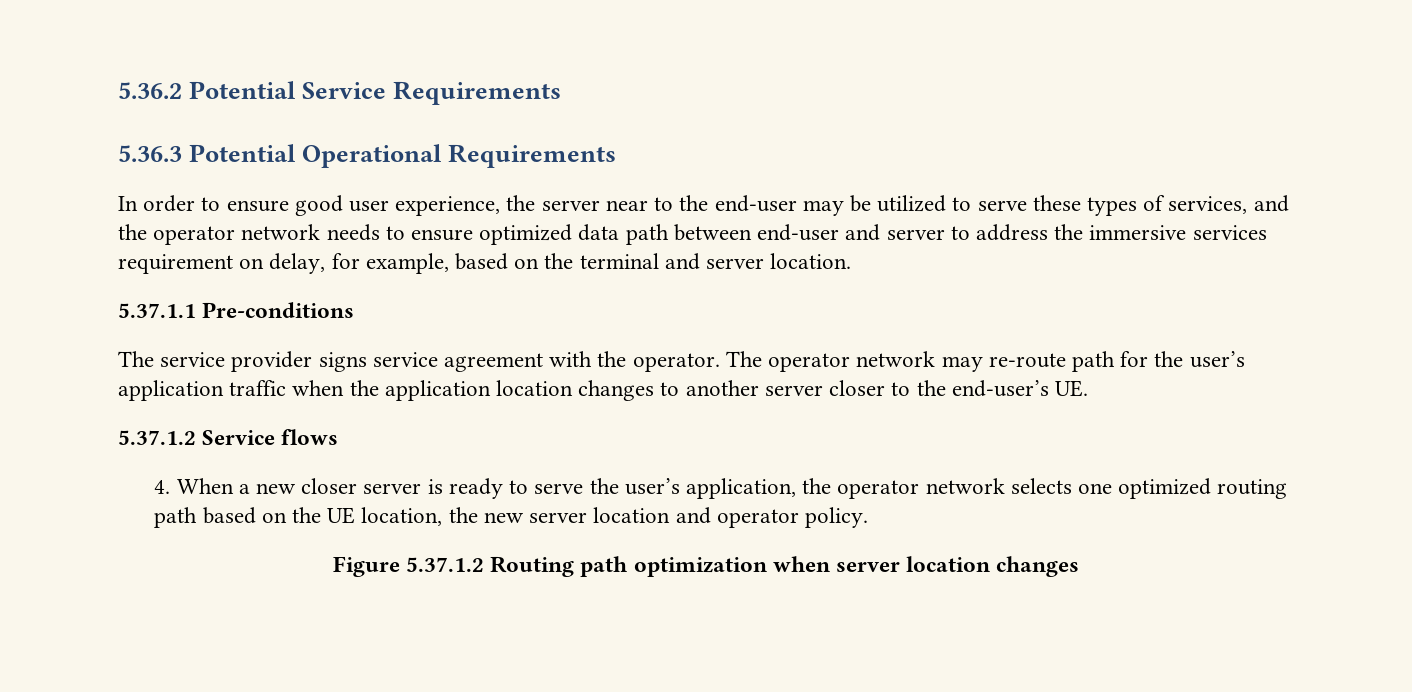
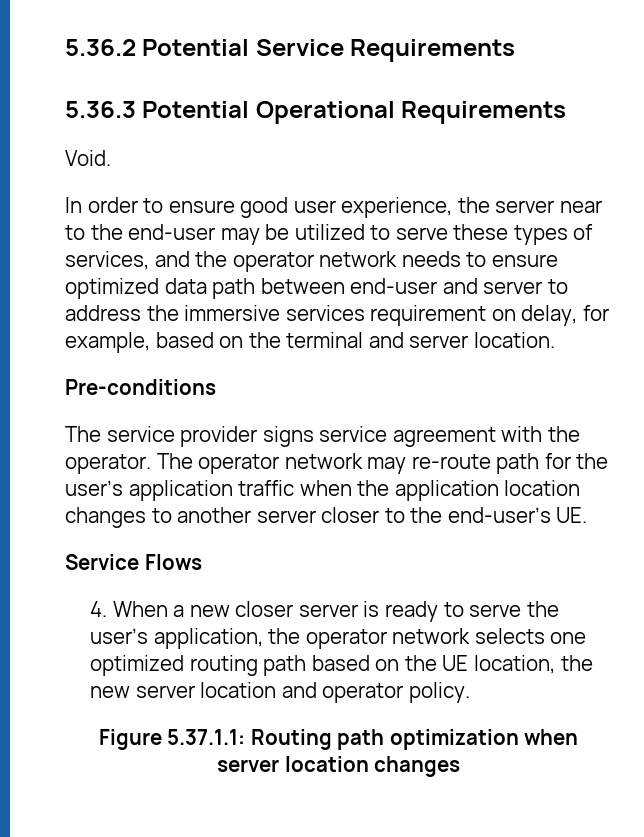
(617, 156) none -> [65,150,111,166] // Void.
[118,303,196,318] 5.37.1.1 -> (555, 340) none
[118,429,339,445] 5.37.1.2 Service flows -> [65,554,202,570] Service Flows
[405,557,484,572] 5.37.1.2 -> [167,729,246,745] 5.37.1.1:

